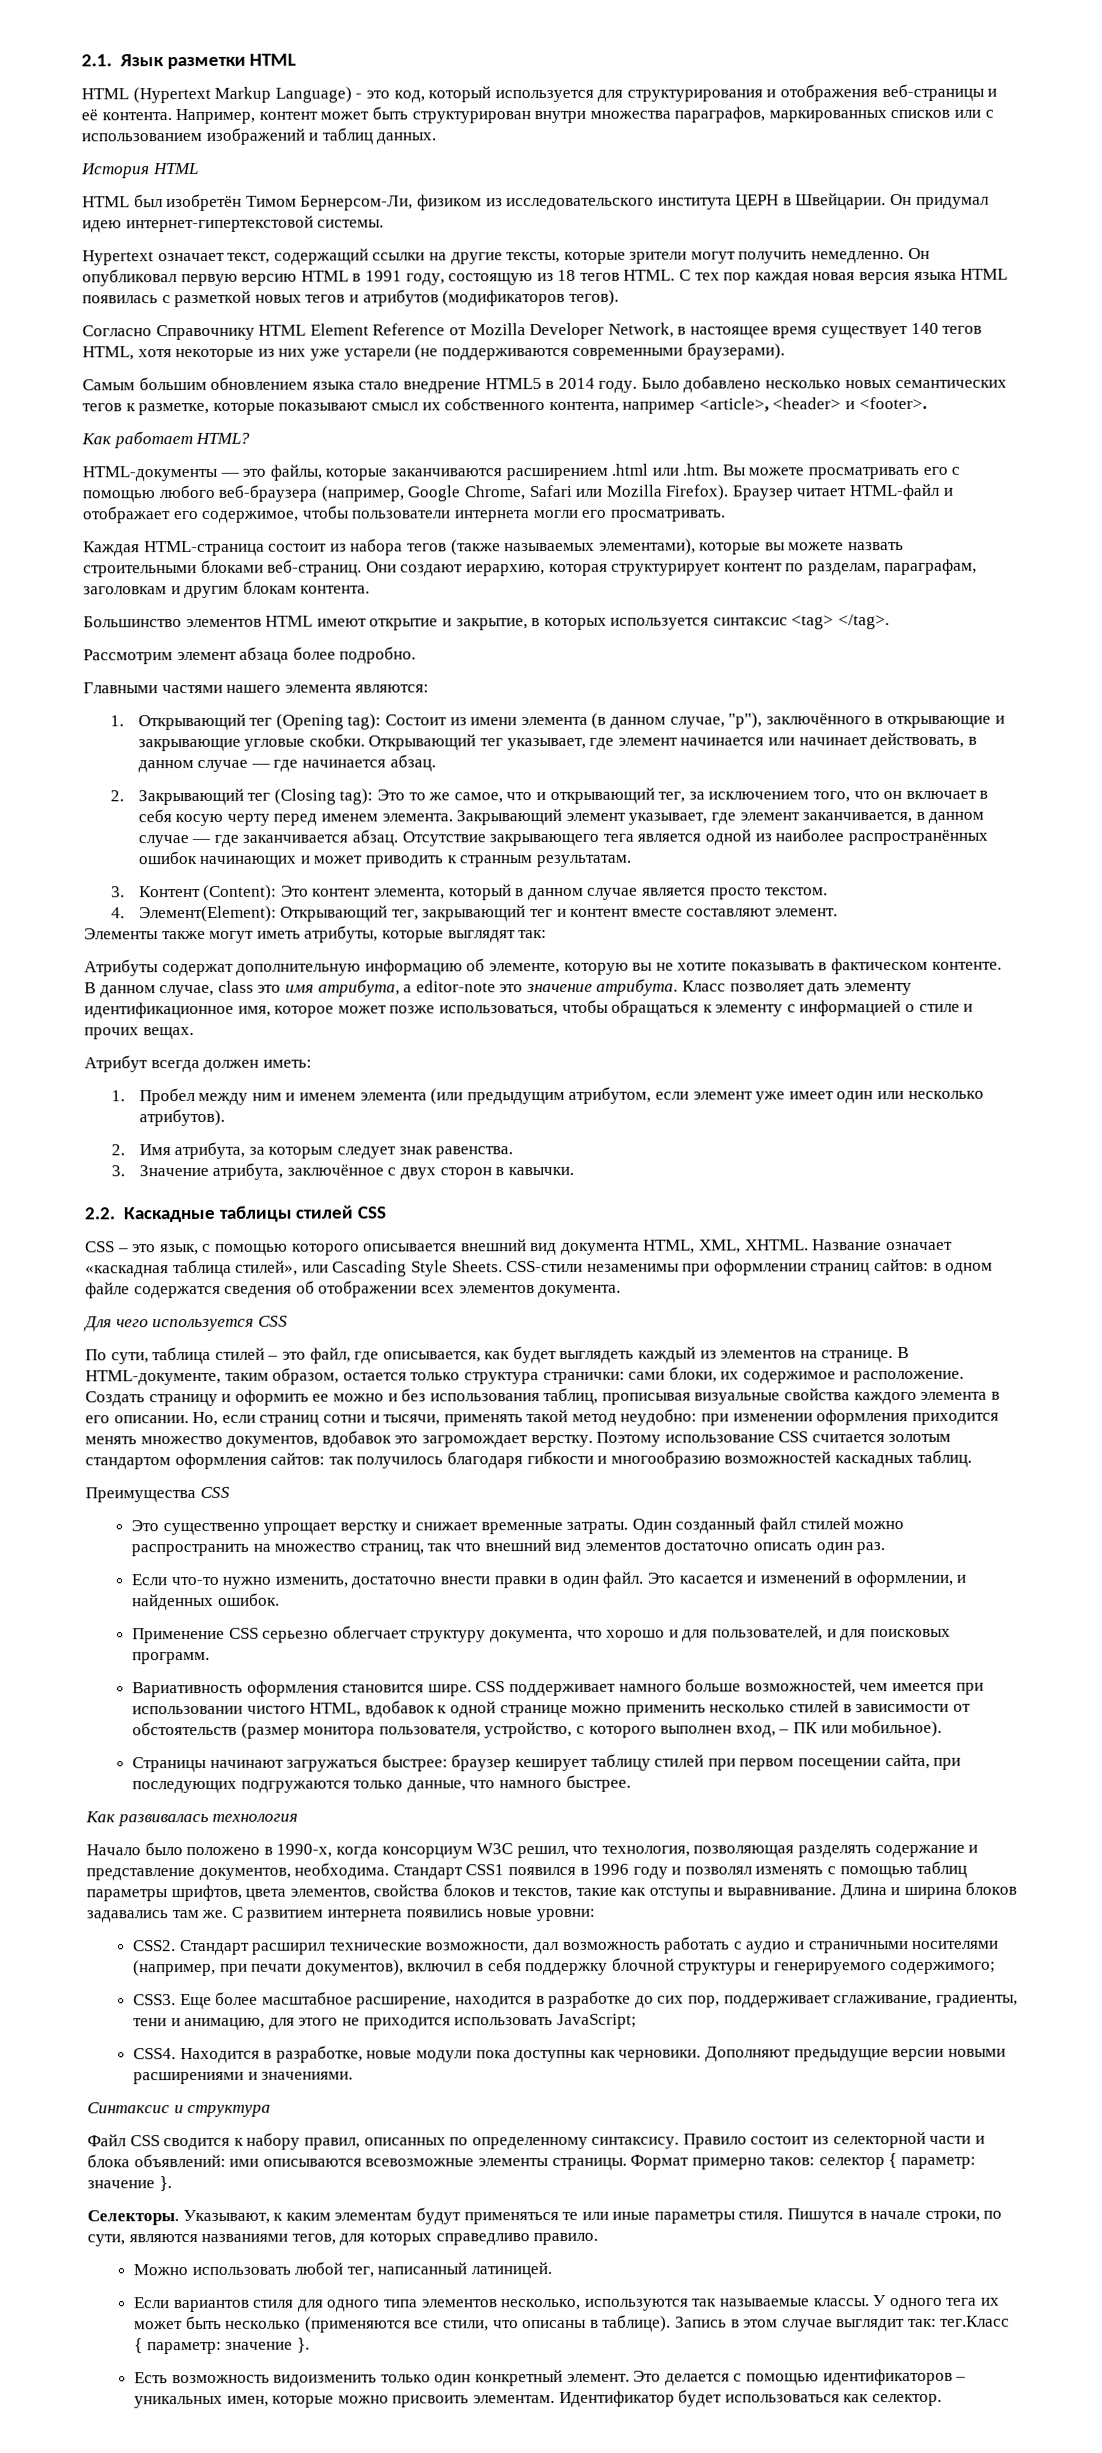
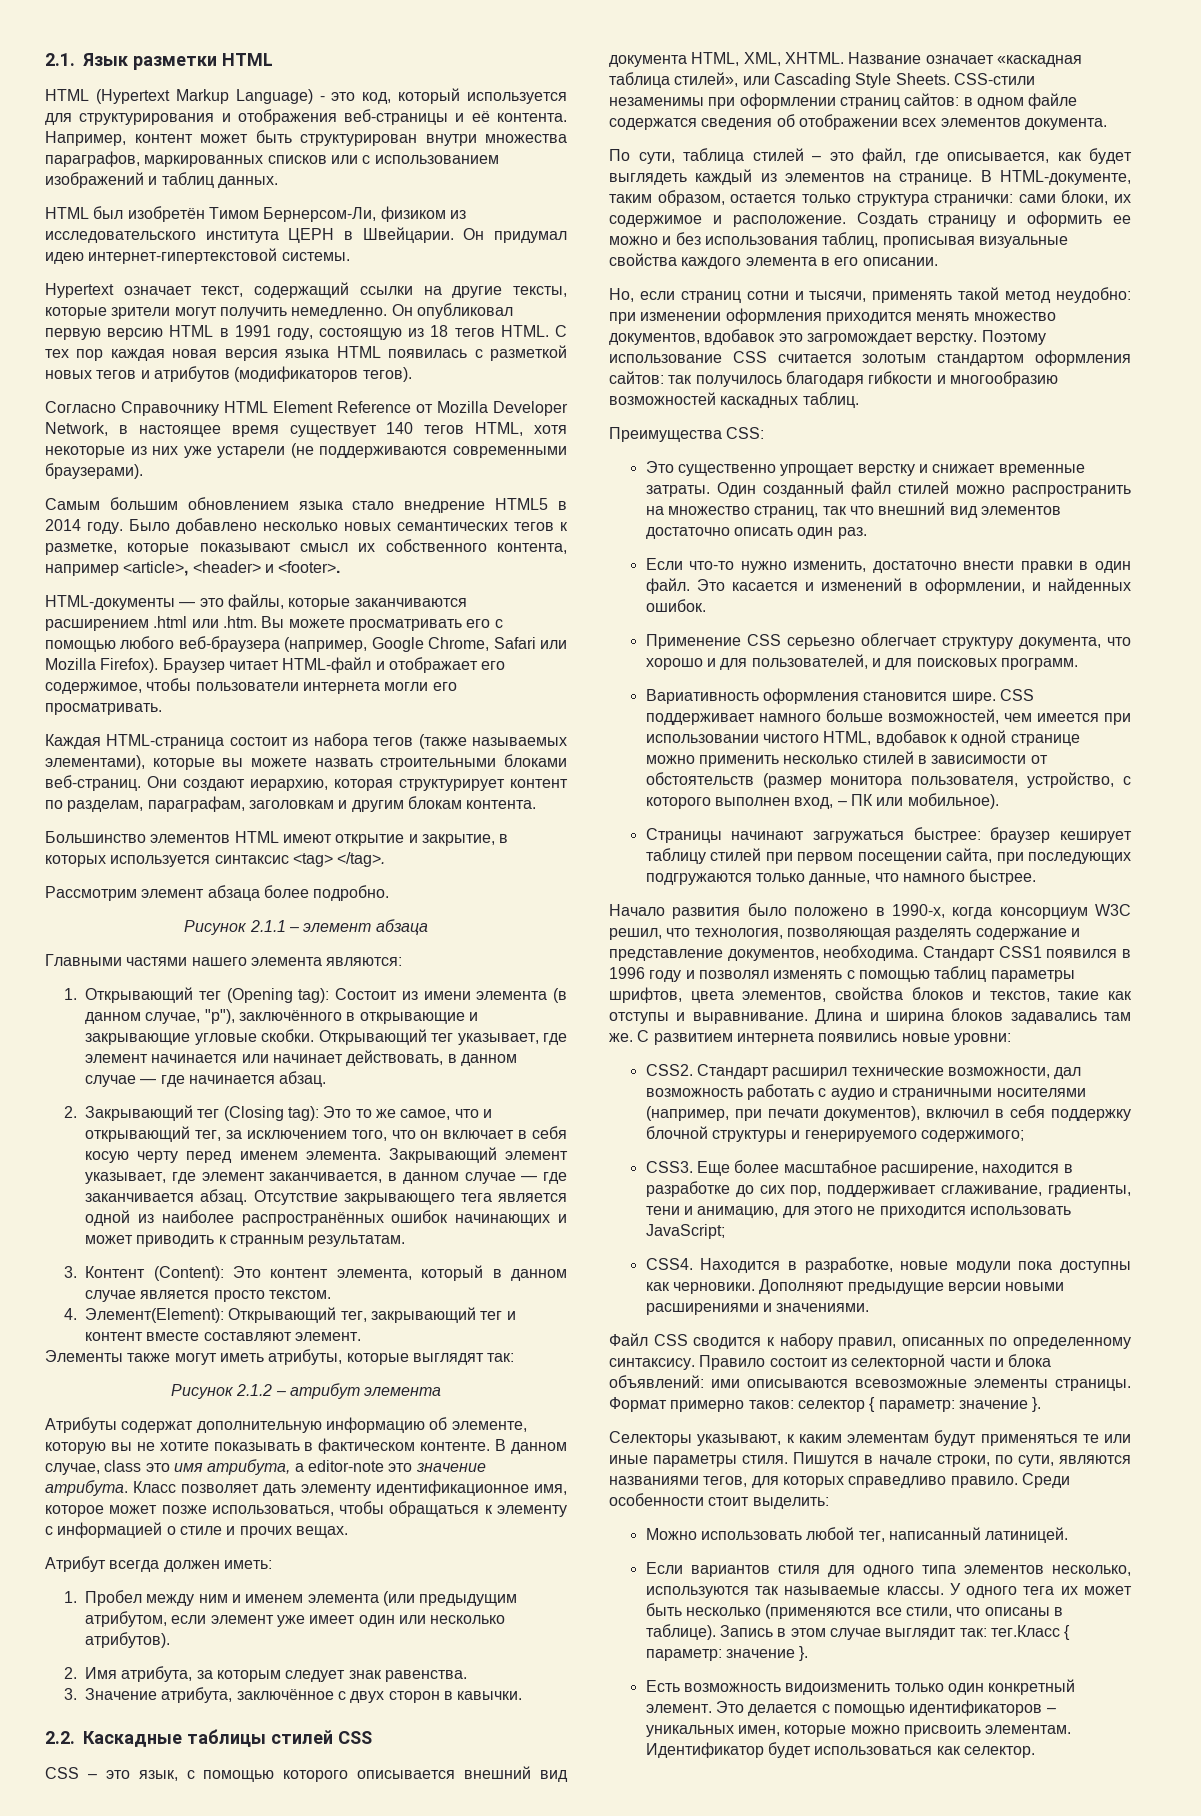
[81,162,199,179] // История HTML -> (278, 182) none
[81,430,251,449] // Как работает HTML? -> (341, 567) none
(417, 655) none -> [184,919,428,935] // Рисунок 2.1.1 – элемент абзаца
(548, 934) none -> [170,1383,442,1399] // Рисунок 2.1.2 – атрибут элемента
[83,1315,288,1332] // Для чего используется CSS -> (1107, 124) none
(189, 1419) none -> (938, 261) //
[199,1486,230,1498] CSS -> [726,427,765,439] CSS:
[85,1811,299,1827] // Как развивалась технология -> (1037, 877) none
(141, 1850) none -> [672,907,741,919] развития
[87,2102,272,2118] // Синтаксис и структура -> (870, 1307) none
[87,2209,270,2226] Селекторы. Указывают, -> [609,1431,782,1446] Селекторы указывают,
(599, 2239) none -> [1021,1473,1070,1488] [609,1493,829,1509] Среди особенности стоит выделить:

